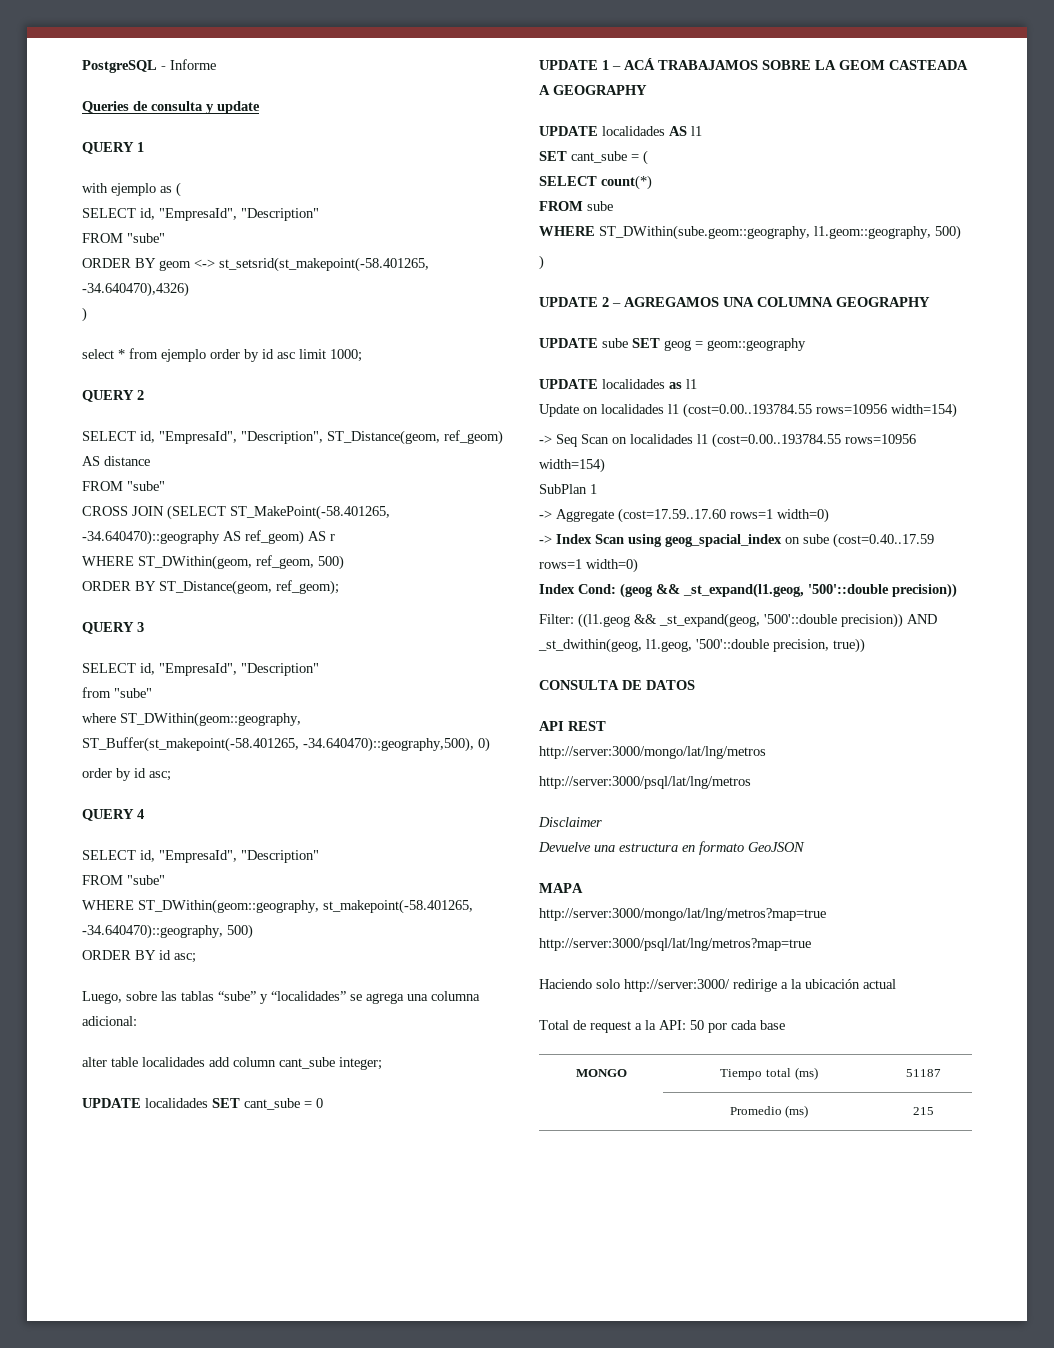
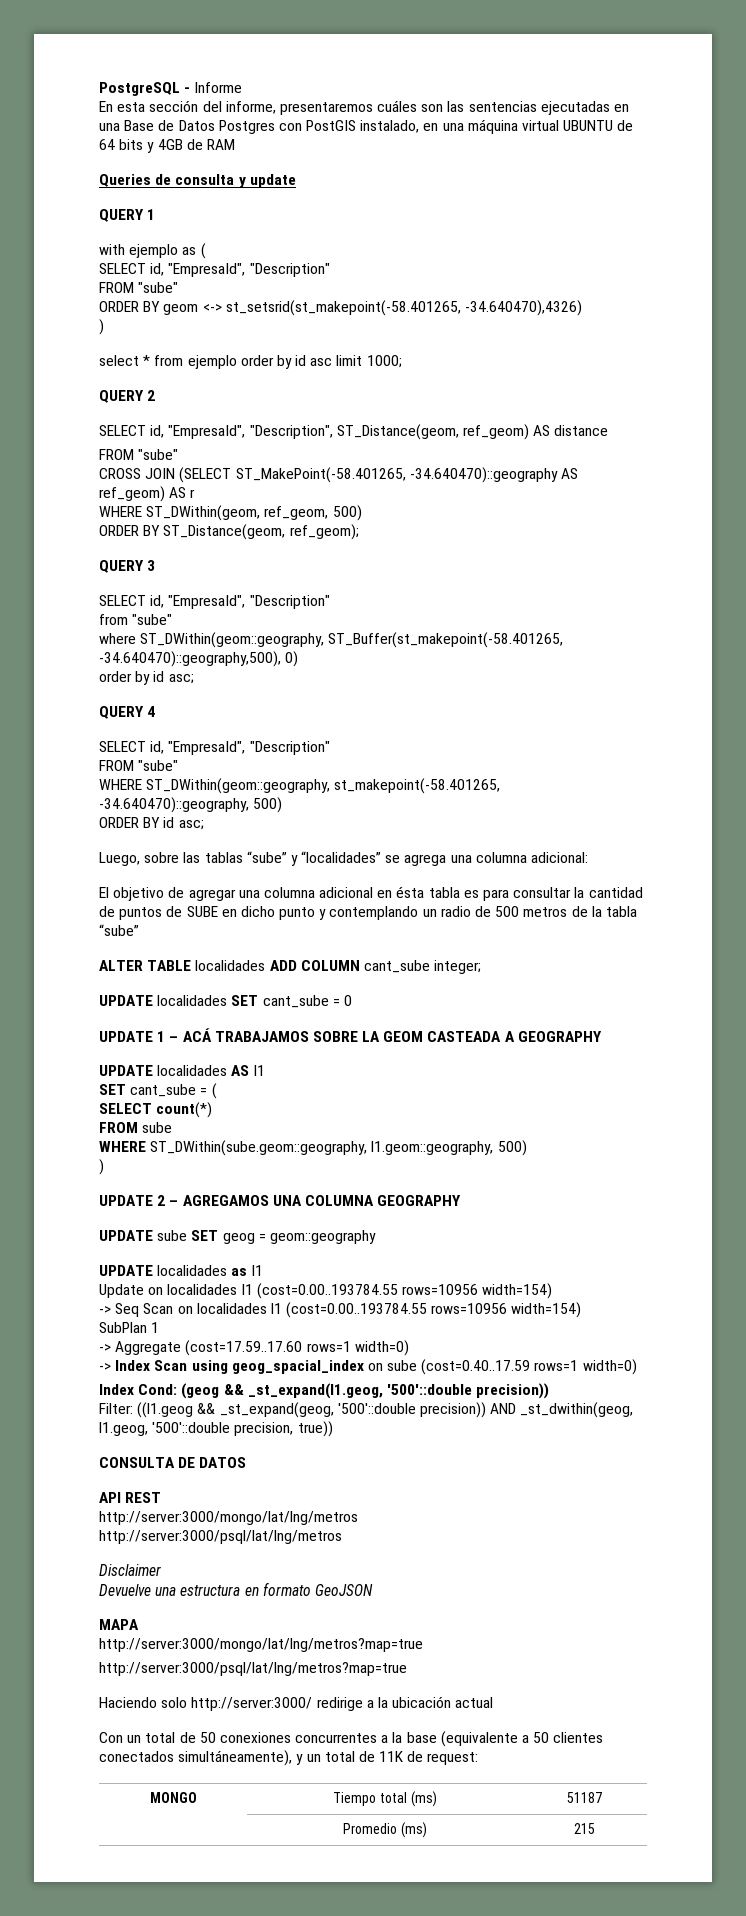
(216, 64) none -> [99,100,630,115] [99,119,634,134] [99,139,235,153] // En esta sección del informe, presentaremos cuáles son las sentencias ejecutadas en una Base de Datos Postgres con PostGIS instalado, en una máquina virtual UBUNTU de 64 bits y 4GB de RAM
[82,1057,276,1067] alter table localidades add column -> [99,886,643,901] [99,906,637,920] [99,924,139,936] [99,960,360,971] El objetivo de agregar una columna adicional en ésta tabla es para consultar la cantidad de puntos de SUBE en dicho punto y contemplando un radio de 500 metros de la tabla “sube” // ALTER TABLE localidades ADD COLUMN
[539,1020,785,1033] Total de request a la API: 50 por cada base -> [99,1731,604,1747] [99,1750,479,1766] Con un total de 50 conexiones concurrentes a la base (equivalente a 50 clientes conectados simultáneamente), y un total de 11K de request:

